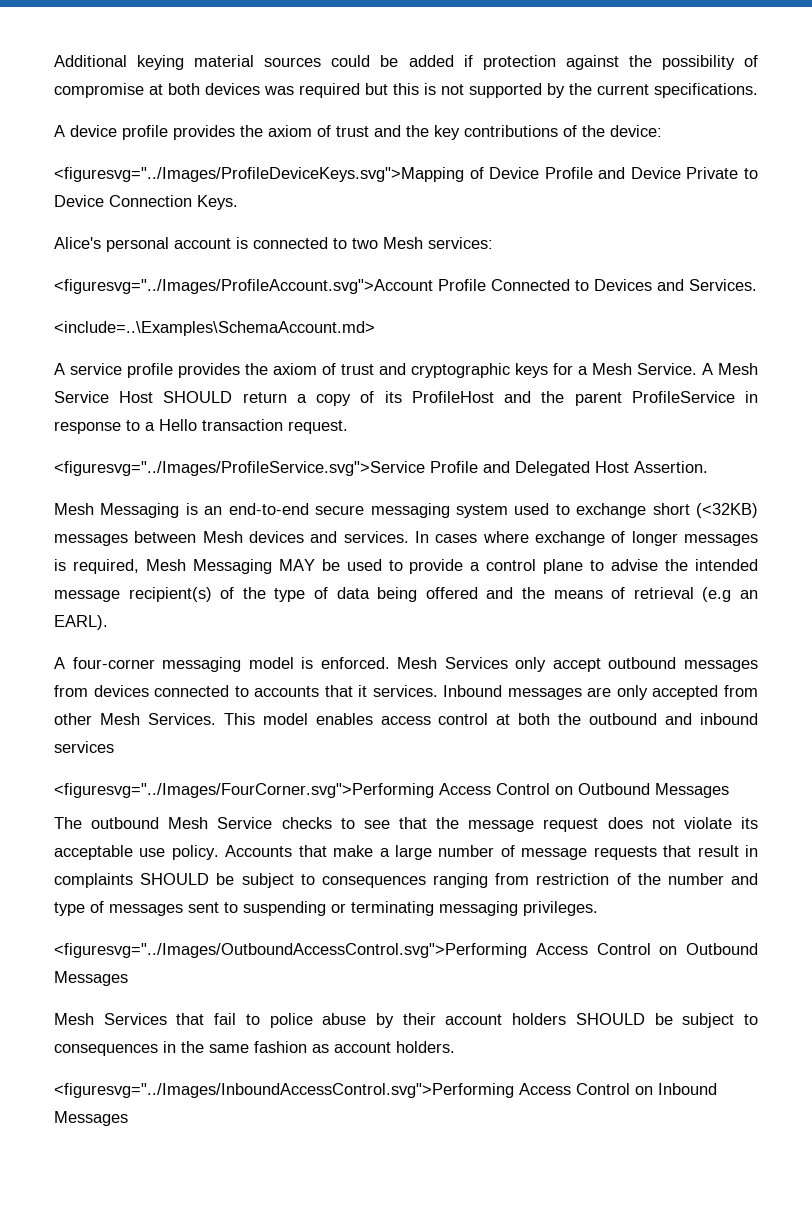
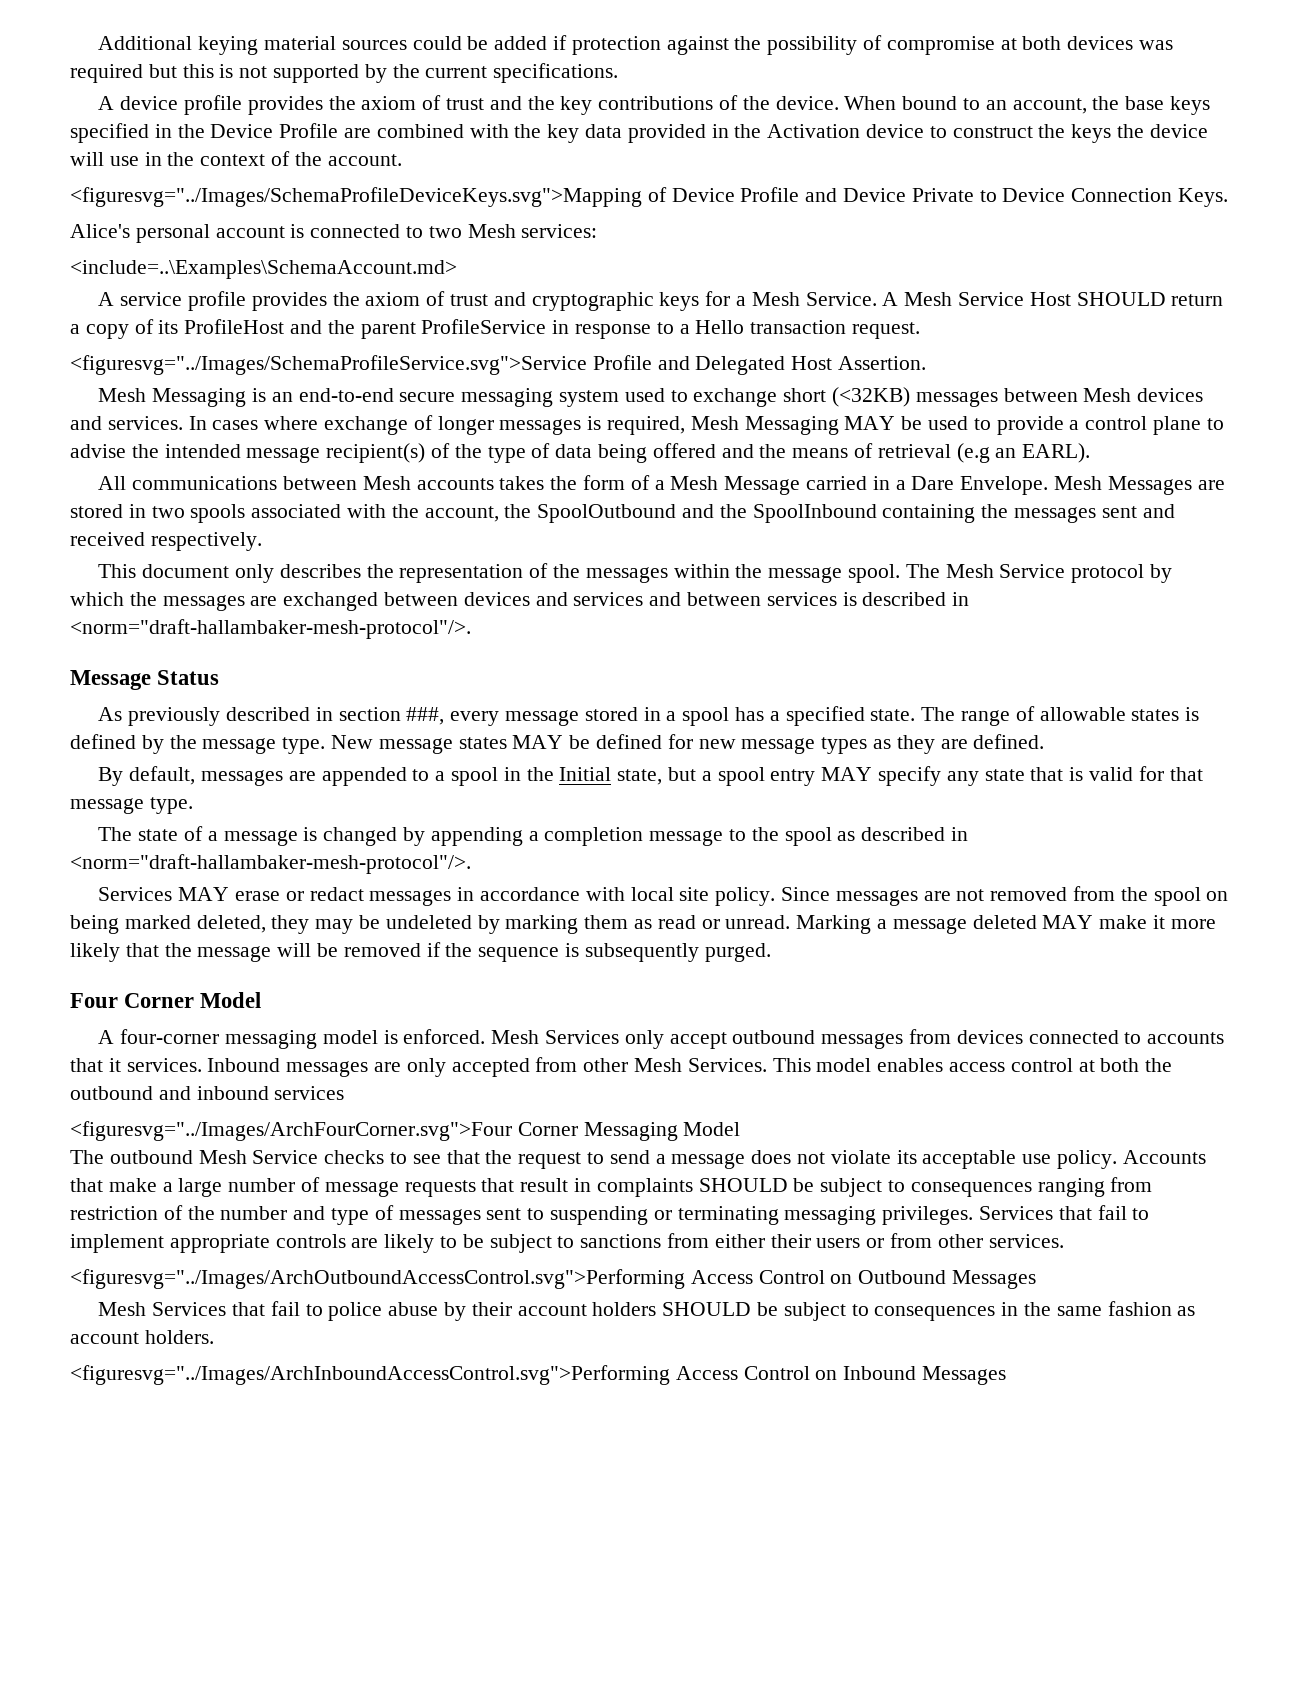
[610,125,662,137] [54,167,464,182] device: // <figuresvg="../Images/ProfileDeviceKeys.svg">Mapping -> [775,96,1211,115] [70,123,1208,143] [70,151,402,166] [70,187,642,207] device. When bound to an account, the base keys specified in the Device Profile are combined with the key data provided in the Activation device to construct the keys the device will use in the context of the account. // <figuresvg="../Images/SchemaProfileDeviceKeys.svg">Mapping
[54,279,757,294] // <figuresvg="../Images/ProfileAccount.svg">Account Profile Connected to Devices and Services. -> (598, 231) none
[54,461,425,476] <figuresvg="../Images/ProfileService.svg">Service -> [70,355,587,375] <figuresvg="../Images/SchemaProfileService.svg">Service
(108, 622) none -> [98,475,1225,495] [70,504,1175,523] [70,532,262,551] [98,563,1172,583] [70,592,970,611] [70,619,471,639] [70,670,220,690] [98,706,1200,726] [70,734,1045,754] [98,766,1203,786] [70,797,193,814] [98,826,968,846] [70,854,471,874] [98,886,1229,906] [70,915,1216,934] [70,942,771,962] [70,992,262,1008] // All communications between Mesh accounts takes the form of a Mesh Message carried in a Dare Envelope. Mesh Messages are stored in two spools associated with the account, the SpoolOutbound and the SpoolInbound containing the messages sent and received respectively. // This document only describes the representation of the messages within the message spool. The Mesh Service protocol by which the messages are exchanged between devices and services and between services is described in <norm="draft-hallambaker-mesh-protocol"/>. // Message Status // As previously described in section ###, every message stored in a spool has a specified state. The range of allowable states is defined by the message type. New message states MAY be defined for new message types as they are defined. // By default, messages are appended to a spool in the Initial state, but a spool entry MAY specify any state that is valid for that message type. // The state of a message is changed by appending a completion message to the spool as described in <norm="draft-hallambaker-mesh-protocol"/>. // Services MAY erase or redact messages in accordance with local site policy. Since messages are not removed from the spool on being marked deleted, they may be undeleted by marking them as read or unread. Marking a message deleted MAY make it more likely that the message will be removed if the sequence is subsequently purged. // Four Corner Model
[54,783,729,798] <figuresvg="../Images/FourCorner.svg">Performing Access Control on Outbound Messages -> [70,1121,741,1141] <figuresvg="../Images/ArchFourCorner.svg">Four Corner Messaging Model
[468,818,599,832] message request -> [518,1150,746,1169] request to send a message
[54,943,527,958] // <figuresvg="../Images/OutboundAccessControl.svg">Performing -> [979,1205,1150,1220] [70,1233,1064,1253] [70,1269,685,1289] Services that fail to implement appropriate controls are likely to be subject to sanctions from either their users or from other services. // <figuresvg="../Images/ArchOutboundAccessControl.svg">Performing
[54,1083,514,1098] <figuresvg="../Images/InboundAccessControl.svg">Performing -> [70,1365,670,1385] <figuresvg="../Images/ArchInboundAccessControl.svg">Performing

